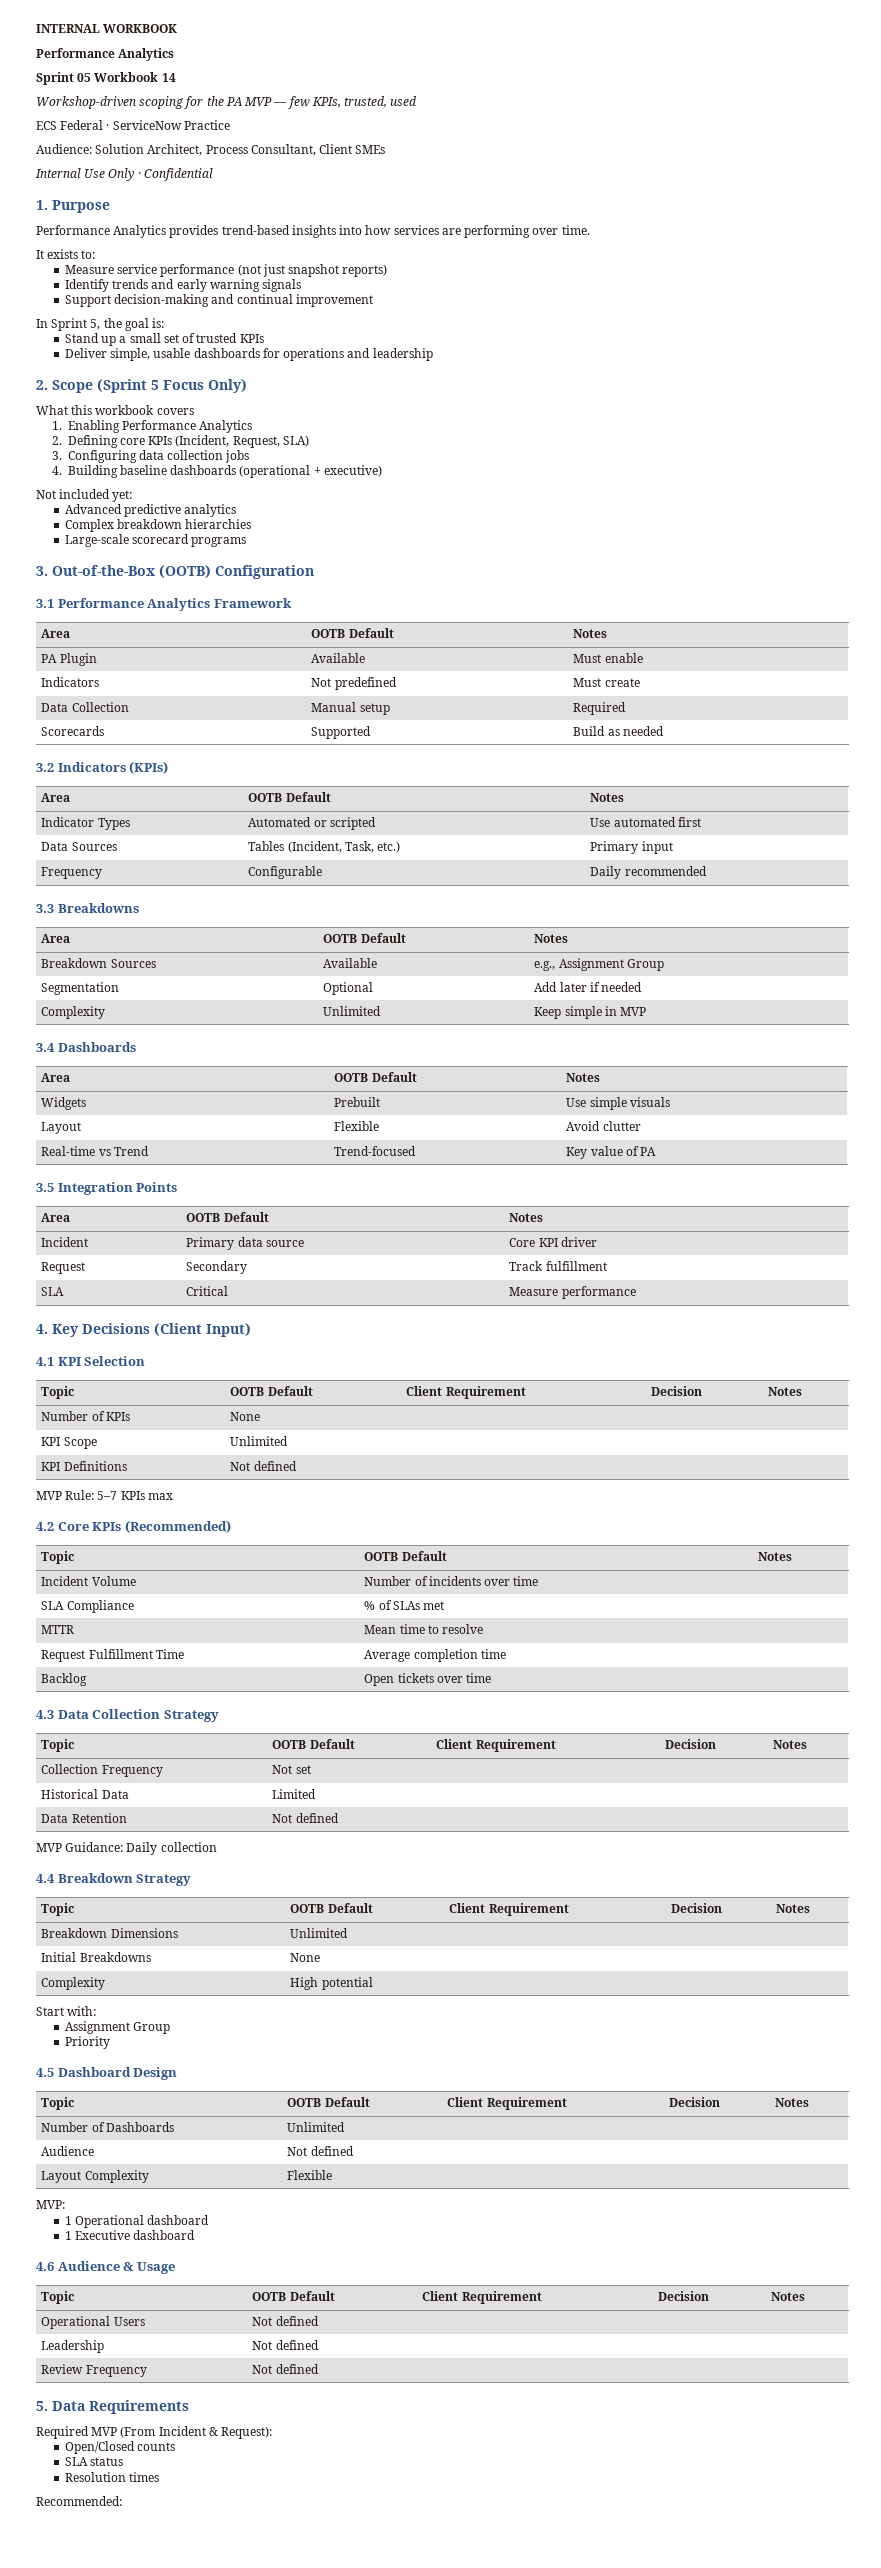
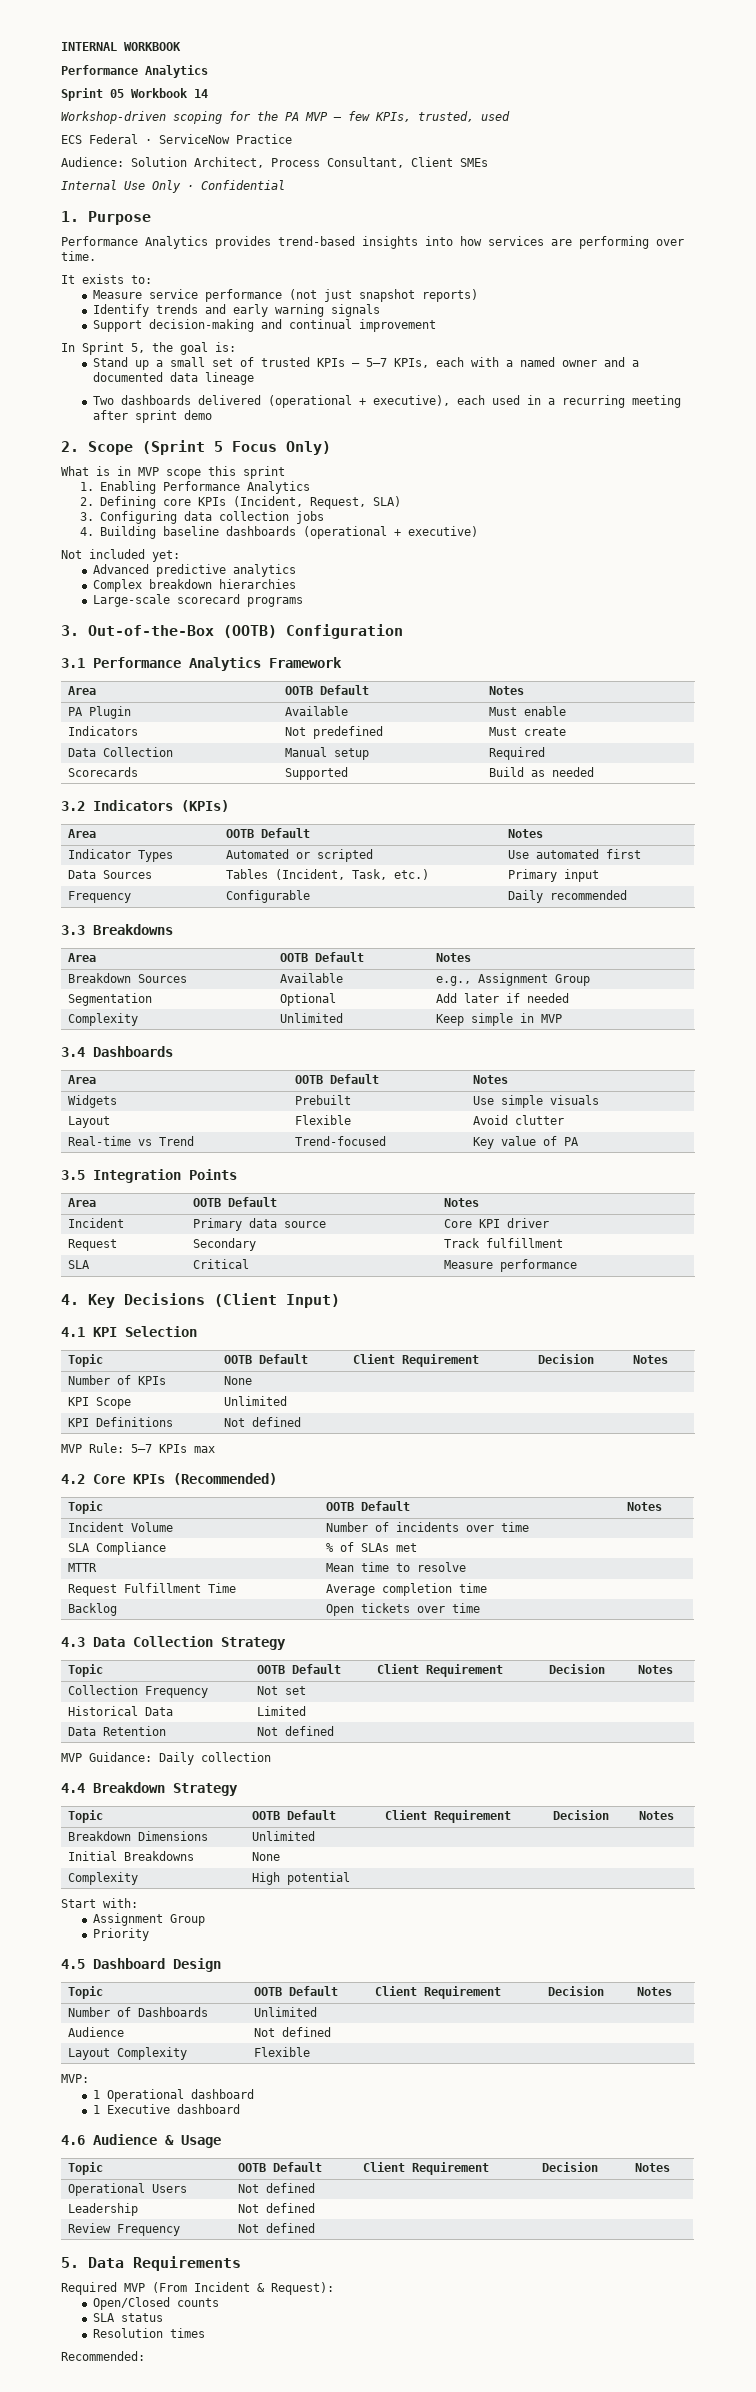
[64,348,433,361] // Deliver simple, usable dashboards for operations and leadership -> [351,357,639,368] [92,372,254,385] [92,395,681,408] [92,410,212,423] — 5–7 KPIs, each with a named owner and a documented data lineage // Two dashboards delivered (operational + executive), each used in a recurring meeting after sprint demo
[71,405,194,415] this workbook covers -> [96,466,285,479] is in MVP scope this sprint

